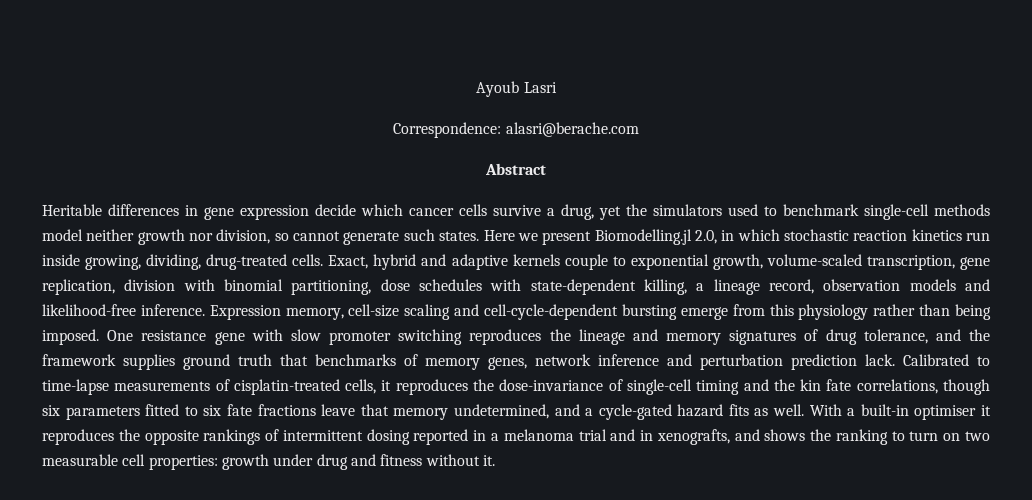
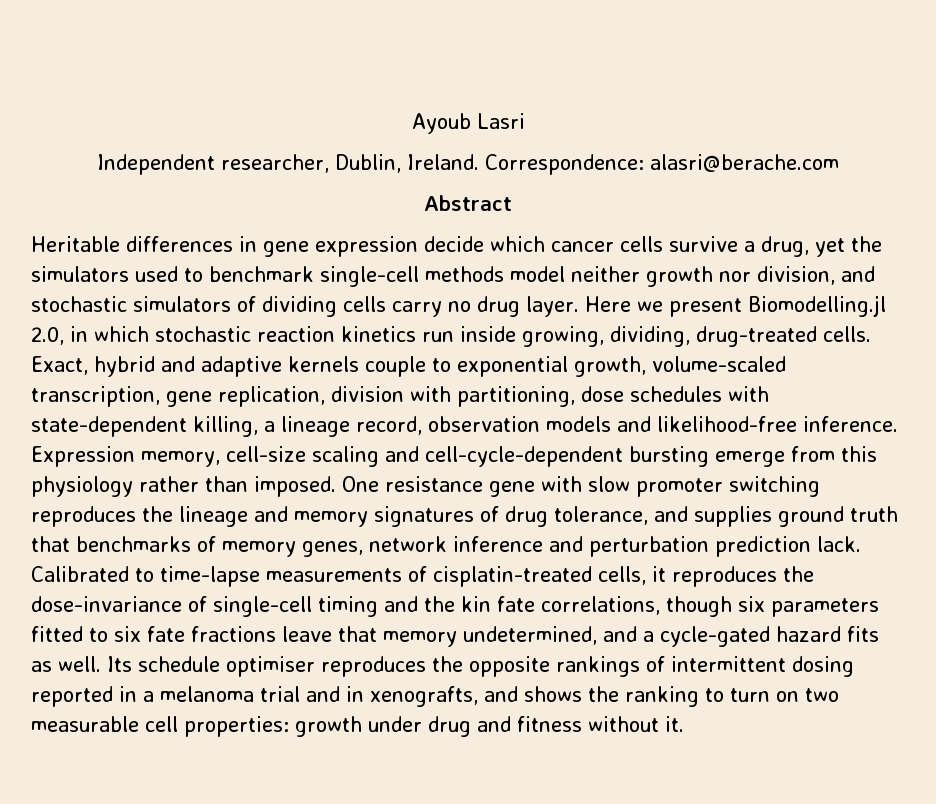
(557, 87) none -> [97,154,479,175] Independent researcher, Dublin, Ireland.
[274,229,480,245] so cannot generate such states. -> [841,266,875,282] [31,296,579,317] and stochastic simulators of dividing cells carry no drug layer.
[224,279,283,291] binomial -> (451, 394) none
[955,304,992,320] being -> (248, 484) none
[968,329,990,341] [42,354,116,366] the framework -> (688, 514) none
[809,404,992,420] With a built-in optimiser it -> [107,656,315,677] Its schedule optimiser

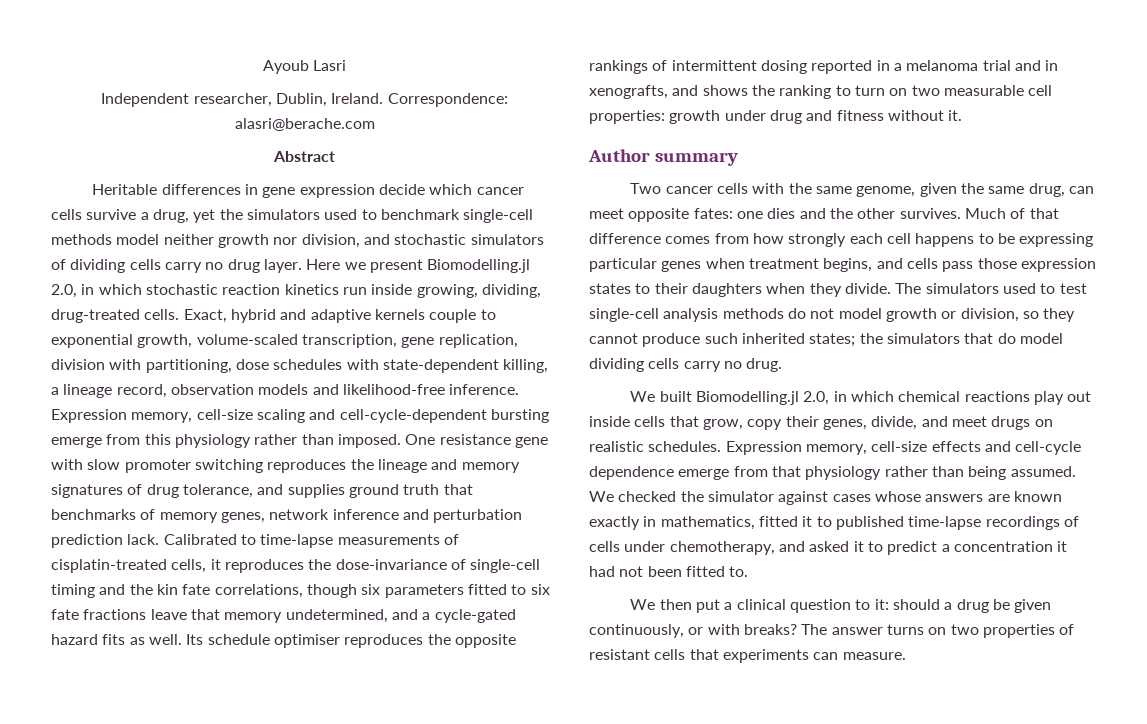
(684, 724) none -> [588,149,738,166] [630,183,1094,197] [589,208,1059,222] [589,233,1094,247] [589,258,1096,272] [589,283,1087,297] [589,308,1076,322] [589,333,1063,347] [589,358,783,372] [630,391,1092,405] [589,416,1053,430] [589,441,1082,455] [589,466,1076,480] [589,491,1062,505] [589,516,1079,530] [589,541,1068,555] [589,566,749,577] [630,599,1052,613] [589,624,1075,638] [589,649,906,663] // Author summary // Two cancer cells with the same genome, given the same drug, can meet opposite fates: one dies and the other survives. Much of that difference comes from how strongly each cell happens to be expressing particular genes when treatment begins, and cells pass those expression states to their daughters when they divide. The simulators used to test single-cell analysis methods do not model growth or division, so they cannot produce such inherited states; the simulators that do model dividing cells carry no drug. // We built Biomodelling.jl 2.0, in which chemical reactions play out inside cells that grow, copy their genes, divide, and meet drugs on realistic schedules. Expression memory, cell-size effects and cell-cycle dependence emerge from that physiology rather than being assumed. We checked the simulator against cases whose answers are known exactly in mathematics, fitted it to published time-lapse recordings of cells under chemotherapy, and asked it to predict a concentration it had not been fitted to. // We then put a clinical question to it: should a drug be given continuously, or with breaks? The answer turns on two properties of resistant cells that experiments can measure.

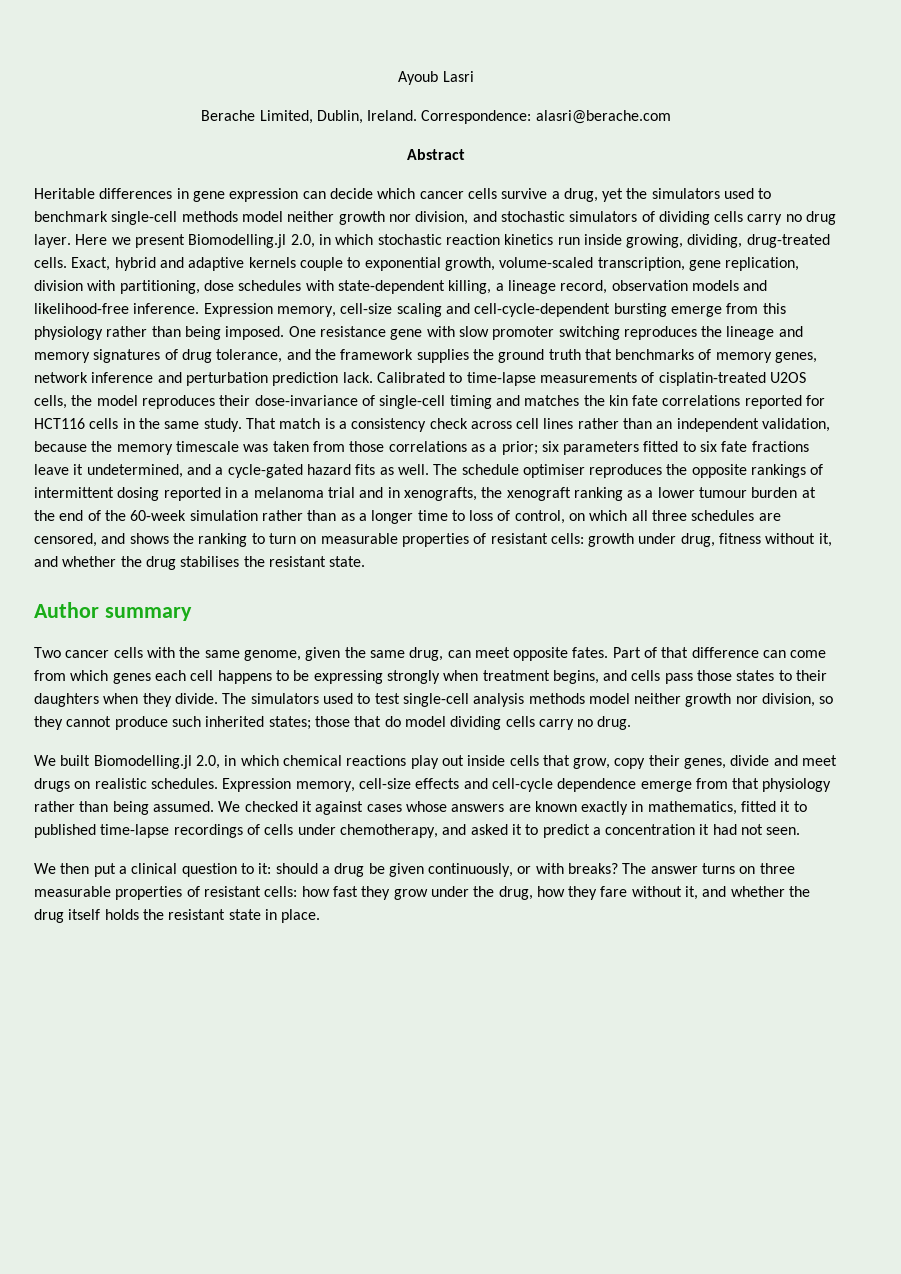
[101,93,272,107] Independent researcher, -> [201,110,313,124] Berache Limited,
(375, 191) none -> [302,191,326,199] can
(334, 439) none -> [184,326,221,340] being
[287,484,345,498] supplies -> [314,349,494,363] the framework supplies the
[171,559,332,573] cells, it reproduces the -> [769,372,806,383] [34,395,251,409] U2OS cells, the model reproduces their
(126, 589) none -> [524,395,580,406] matches
[214,584,357,598] correlations, though -> [662,395,826,409] [34,418,831,432] [34,441,538,455] correlations reported for HCT116 cells in the same study. That match is a consistency check across cell lines rather than an independent validation, because the memory timescale was taken from those correlations as a prior;
[190,609,283,623] that memory -> [73,464,84,475] it
[186,634,204,645] Its -> [433,464,458,475] The
(668, 92) none -> [481,487,816,501] [34,510,781,524] [34,533,97,547] the xenograft ranking as a lower tumour burden at the end of the 60-week simulation rather than as a longer time to loss of control, on which all three schedules are censored,
[911,85,1053,96] [589,110,963,124] two measurable cell properties: growth under drug and fitness without it. -> [320,533,832,547] [34,556,366,570] measurable properties of resistant cells: growth under drug, fitness without it, and whether the drug stabilises the resistant state.
[693,208,1059,219] [589,233,847,247] fates: one dies and the other survives. Much of that difference comes from how strongly -> [572,647,827,658] [34,670,151,684] fates. Part of that difference can come from which genes
[589,258,702,272] particular genes -> [386,670,440,684] strongly
[1020,258,1096,272] expression -> (733, 675) none
[787,308,957,322] do not model growth or -> [588,693,758,707] model neither growth nor
[859,333,960,344] the simulators -> [314,716,350,727] those
[871,416,918,430] divide, -> [730,755,770,766] divide
[680,491,774,502] the simulator -> [301,801,312,812] it
[647,566,749,577] been fitted to. -> [766,827,801,835] seen.
[950,624,1075,638] [589,649,906,663] two properties of resistant cells that experiments can measure. -> [759,863,795,874] [34,886,811,900] [34,909,321,923] three measurable properties of resistant cells: how fast they grow under the drug, how they fare without it, and whether the drug itself holds the resistant state in place.

